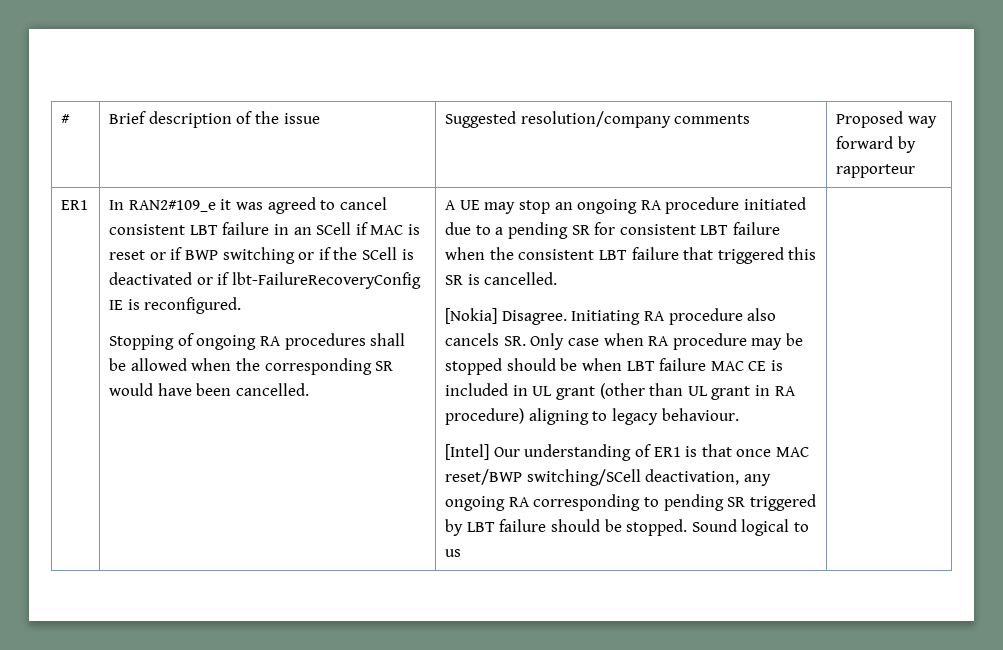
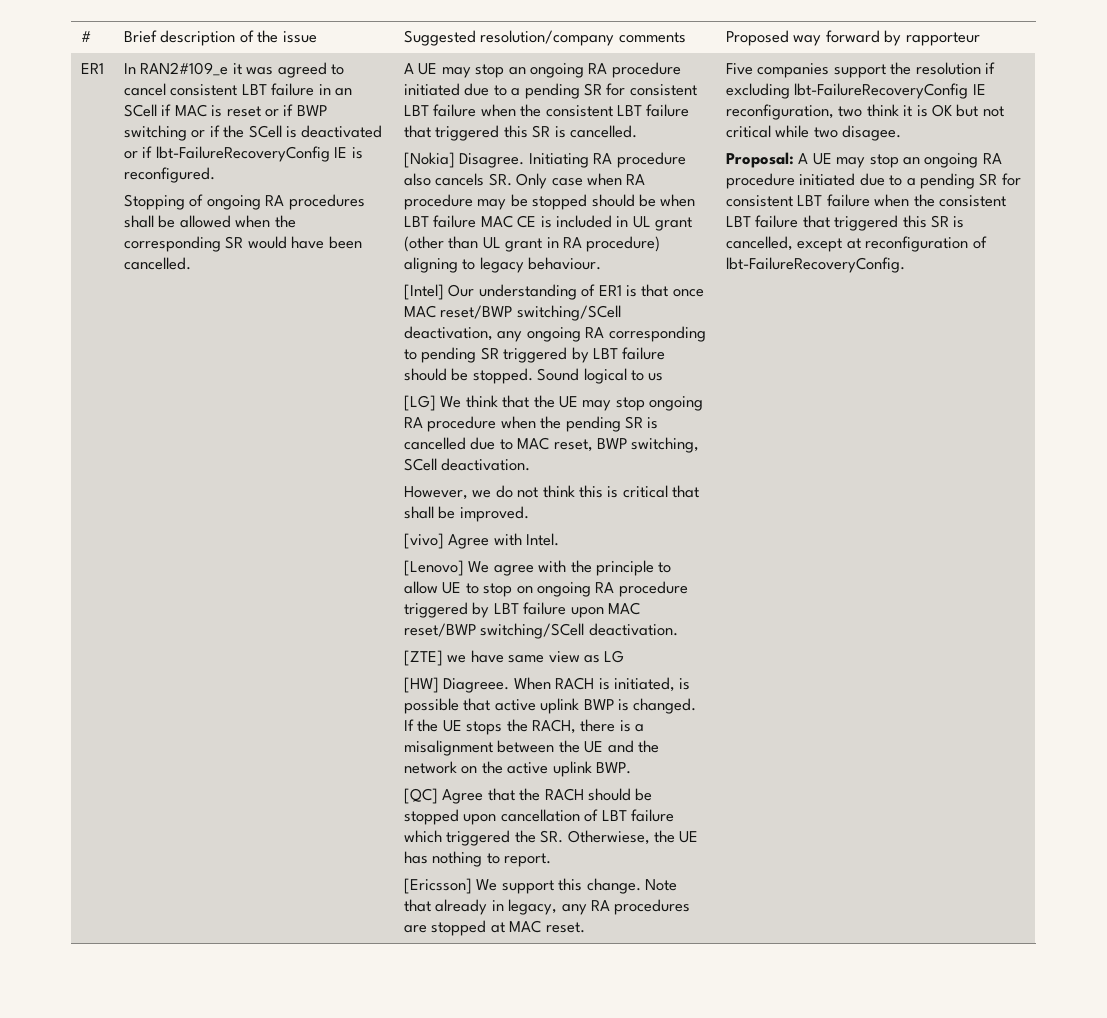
(462, 553) | -> [403,395,704,411] [403,416,659,432] [403,437,700,453] [403,458,531,471] [403,485,700,500] [403,506,529,522] [403,533,560,549] [403,560,672,576] [403,581,688,597] [403,602,640,618] [403,623,678,639] [403,650,625,666] [403,677,691,693] [403,698,697,714] [403,719,645,735] [403,740,659,756] [403,761,631,777] [403,788,653,804] [403,809,674,825] [403,830,699,846] [403,851,552,867] [403,878,677,894] [403,899,691,915] [403,920,585,936] [725,62,995,78] [725,83,986,99] [725,104,1004,120] [725,125,902,141] [725,152,1002,168] [725,173,1021,189] [725,194,1006,207] [725,215,965,231] [725,236,987,252] [725,257,905,273] // [LG] We think that the UE may stop ongoing RA procedure when the pending SR is cancelled due to MAC reset, BWP switching, SCell deactivation. // However, we do not think this is critical that shall be improved. // [vivo] Agree with Intel. // [Lenovo] We agree with the principle to allow UE to stop on ongoing RA procedure triggered by LBT failure upon MAC reset/BWP switching/SCell deactivation. // [ZTE] we have same view as LG // [HW] Diagreee. When RACH is initiated, is possible that active uplink BWP is changed. If the UE stops the RACH, there is a misalignment between the UE and the network on the active uplink BWP. // [QC] Agree that the RACH should be stopped upon cancellation of LBT failure which triggered the SR. Otherwiese, the UE has nothing to report. // [Ericsson] We support this change. Note that already in legacy, any RA procedures are stopped at MAC reset. | Five companies support the resolution if excluding lbt-FailureRecoveryConfig IE reconfiguration, two think it is OK but not critical while two disagee. // Proposal: A UE may stop an ongoing RA procedure initiated due to a pending SR for consistent LBT failure when the consistent LBT failure that triggered this SR is cancelled, except at reconfiguration of lbt-FailureRecoveryConfig.

